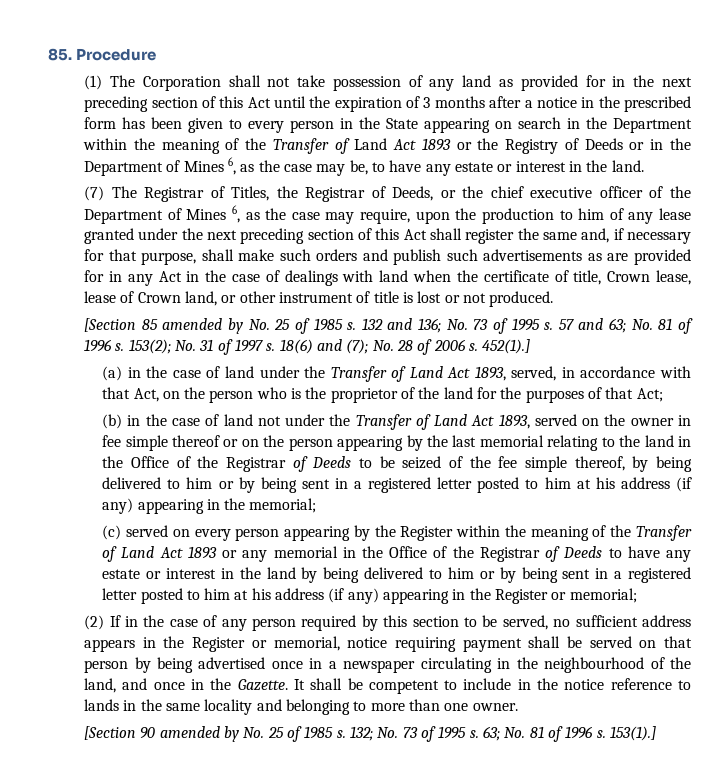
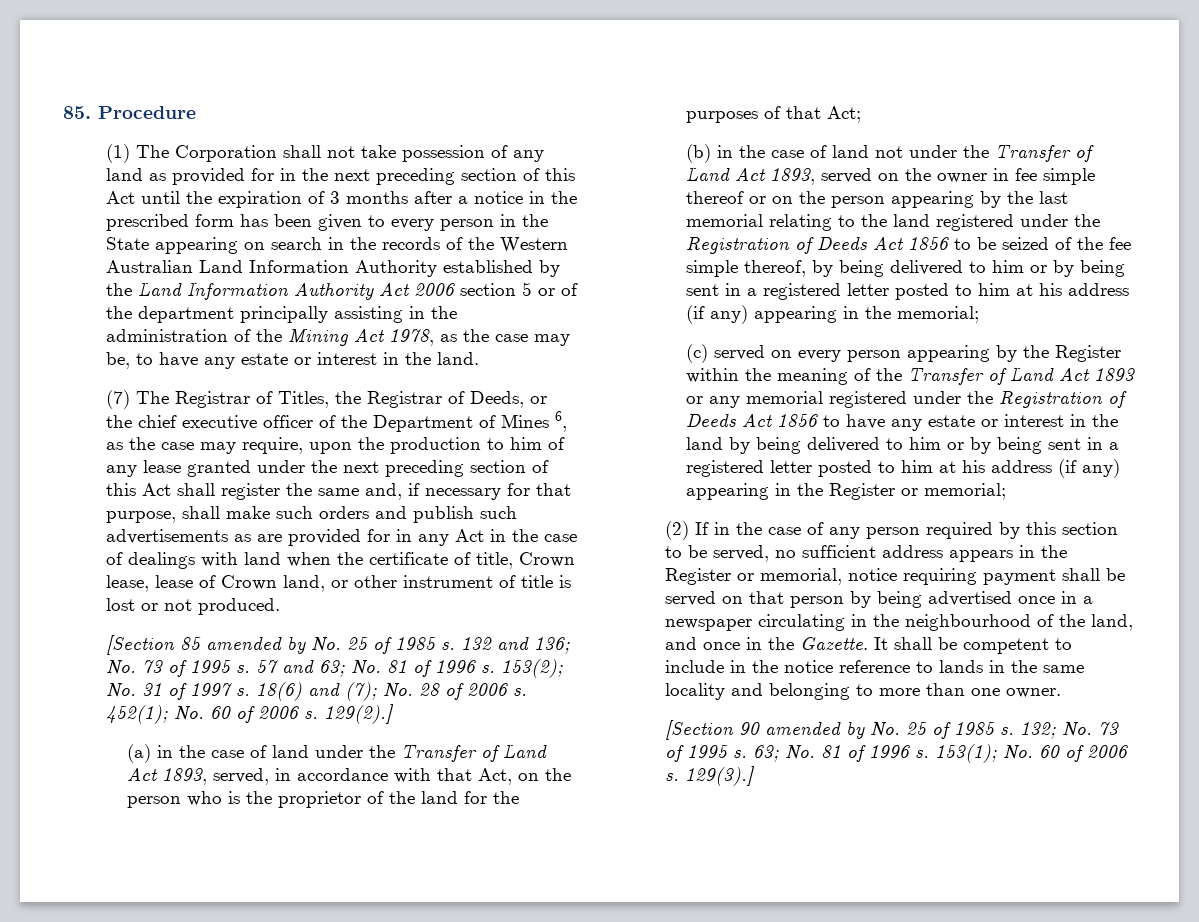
[612,118,692,133] [83,138,691,154] [84,157,237,176] Department within the meaning of the Transfer of Land Act 1893 or the Registry of Deeds or in the Department of Mines 6, -> [381,237,568,253] [105,260,560,277] [105,282,578,300] [105,306,457,323] [105,328,434,346] records of the Western Australian Land Information Authority established by the Land Information Authority Act 2006 section 5 or of the department principally assisting in the administration of the Mining Act 1978,
[482,339,531,354] 452(1).] -> [105,704,394,724] 452(1); No. 60 of 2006 s. 129(2).]
[678,436,692,447] [102,456,352,472] in the Office of the Registrar of Deeds -> [936,214,1101,231] [686,236,950,254] registered under the Registration of Deeds Act 1856
[342,546,603,562] in the Office of the Registrar of Deeds -> [829,391,1128,408] [686,413,819,427] registered under the Registration of Deeds Act 1856
[609,726,656,741] 153(1).] -> [934,744,1128,763] [664,766,755,786] 153(1); No. 60 of 2006 s. 129(3).]

